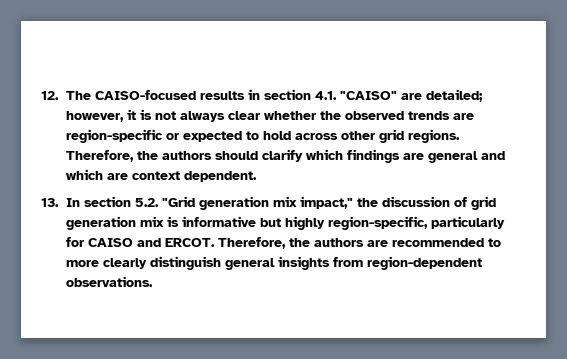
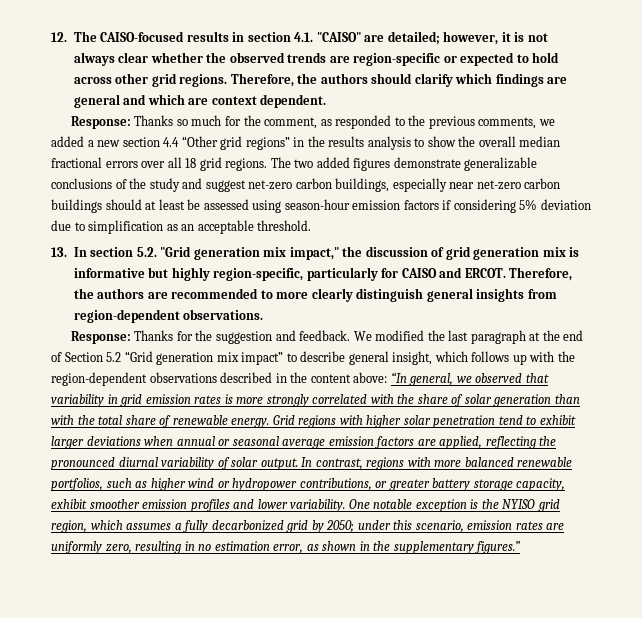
(257, 176) none -> [70,115,555,129] [51,136,561,150] [51,157,538,171] [51,178,561,192] [51,199,591,213] [51,220,312,234] // Response: Thanks so much for the comment, as responded to the previous comments, we added a new section 4.4 “Other grid regions” in the results analysis to show the overall median fractional errors over all 18 grid regions. The two added figures demonstrate generalizable conclusions of the study and suggest net-zero carbon buildings, especially near net-zero carbon buildings should at least be assessed using season-hour emission factors if considering 5% deviation due to simplification as an acceptable threshold.
(153, 281) none -> [70,330,584,344] [51,351,575,365] [51,372,549,386] [51,394,580,407] [51,415,576,428] [51,436,557,449] [51,457,573,470] [51,478,566,491] [51,499,560,512] [51,520,565,533] [51,541,521,554] // Response: Thanks for the suggestion and feedback. We modified the last paragraph at the end of Section 5.2 “Grid generation mix impact” to describe general insight, which follows up with the region-dependent observations described in the content above: “In general, we observed that variability in grid emission rates is more strongly correlated with the share of solar generation than with the total share of renewable energy. Grid regions with higher solar penetration tend to exhibit larger deviations when annual or seasonal average emission factors are applied, reflecting the pronounced diurnal variability of solar output. In contrast, regions with more balanced renewable portfolios, such as higher wind or hydropower contributions, or greater battery storage capacity, exhibit smoother emission profiles and lower variability. One notable exception is the NYISO grid region, which assumes a fully decarbonized grid by 2050; under this scenario, emission rates are uniformly zero, resulting in no estimation error, as shown in the supplementary figures.”

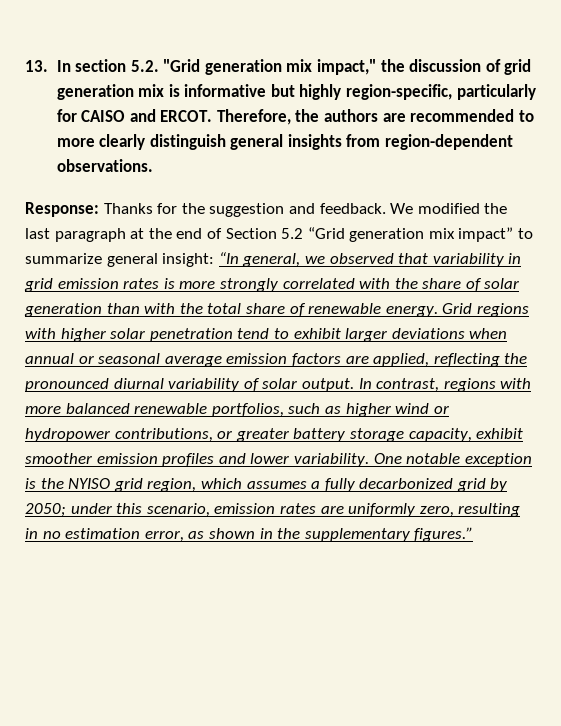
[51,31,548,45] [73,52,560,66] [73,73,568,87] [73,94,327,108] [70,115,555,129] [51,136,561,150] [51,157,538,171] [51,178,561,192] [51,199,591,213] [51,220,312,234] 12. The CAISO-focused results in section 4.1. "CAISO" are detailed; however, it is not always clear whether the observed trends are region-specific or expected to hold across other grid regions. Therefore, the authors should clarify which findings are general and which are context dependent. // Response: Thanks so much for the comment, as responded to the previous comments, we added a new section 4.4 “Other grid regions” in the results analysis to show the overall median fractional errors over all 18 grid regions. The two added figures demonstrate generalizable conclusions of the study and suggest net-zero carbon buildings, especially near net-zero carbon buildings should at least be assessed using season-hour emission factors if considering 5% deviation due to simplification as an acceptable threshold. // -> (25, 66) none
[300,351,575,365] [51,372,388,386] describe general insight, which follows up with the region-dependent observations described in the content above: -> [25,253,215,267] summarize general insight:

